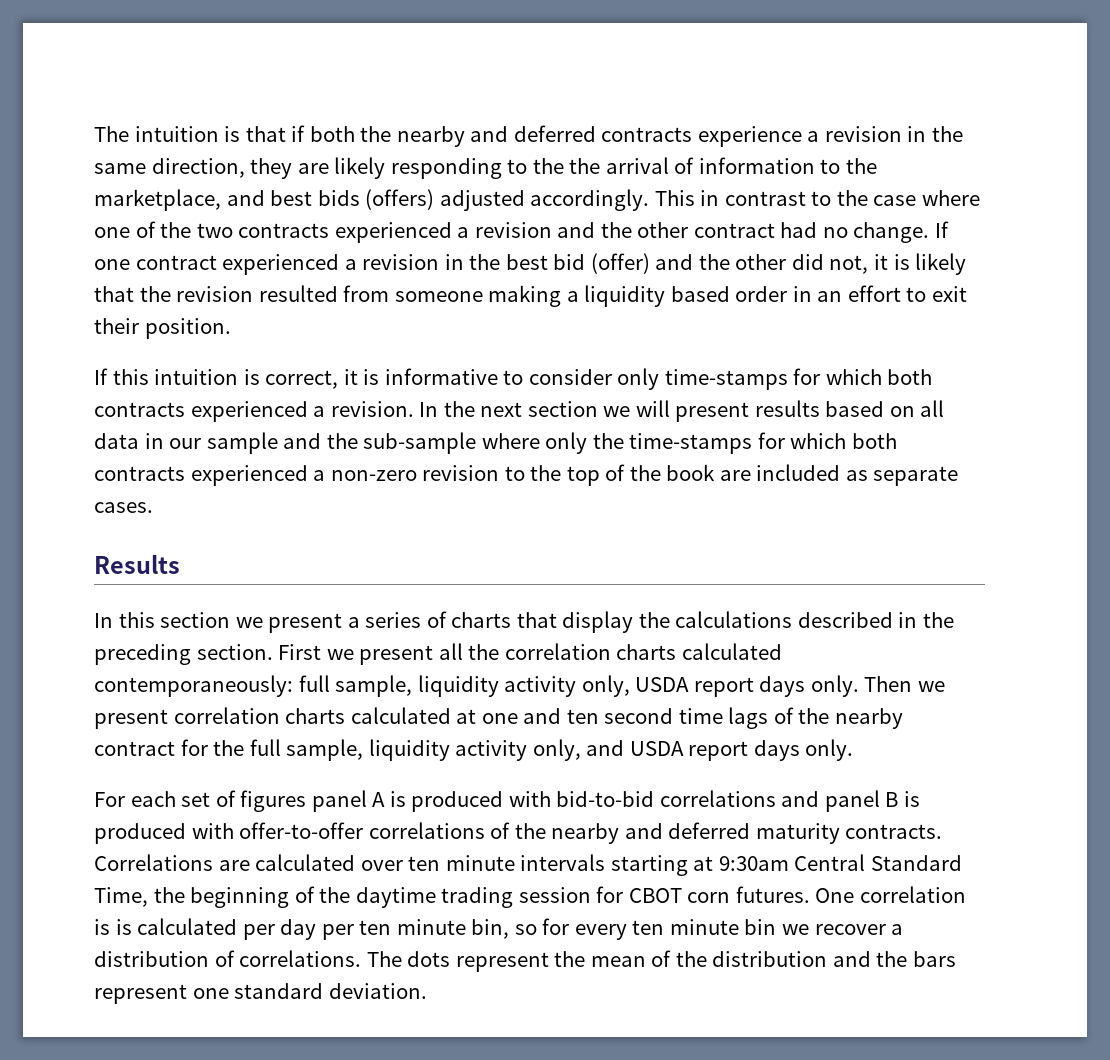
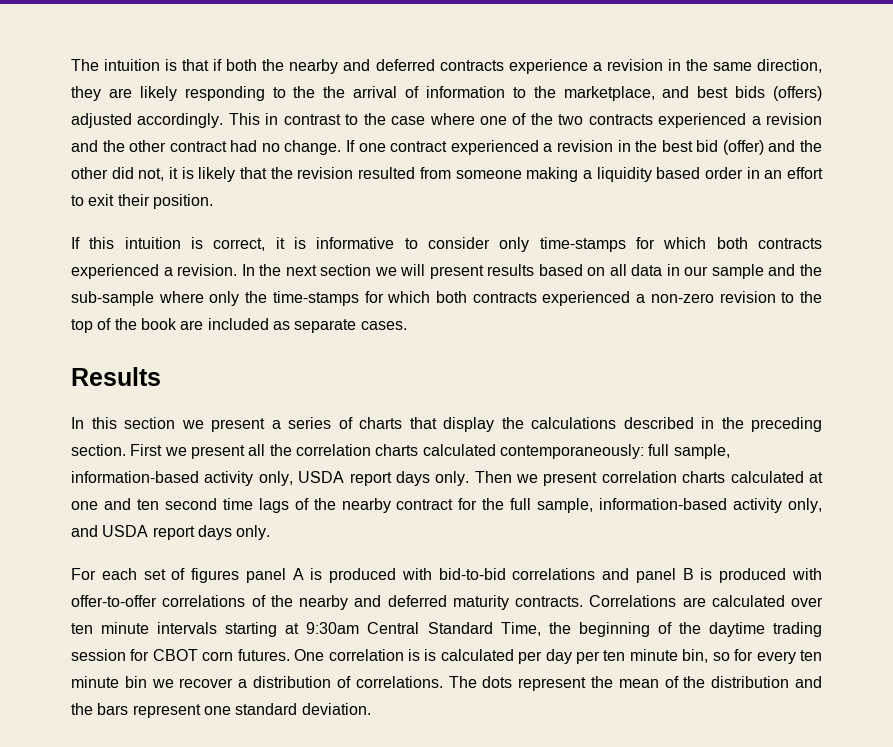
[417,675,499,697] liquidity -> [71,471,199,483] information-based
[368,739,450,761] liquidity -> [599,498,728,510] information-based

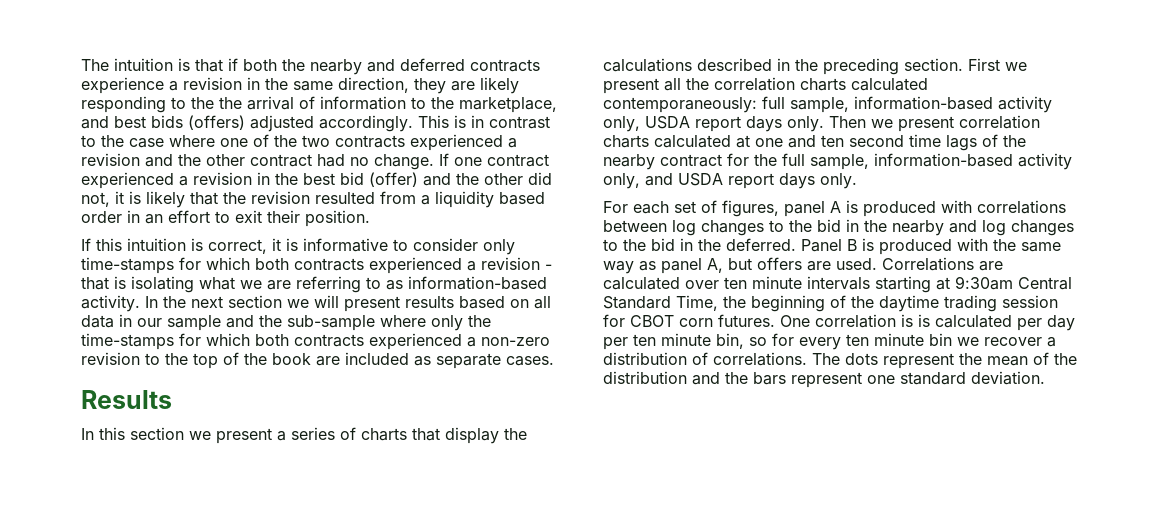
(260, 119) none -> [454,115,466,128] is
[455,167,579,182] someone making -> (416, 197) none
[177,264,238,276] revision. -> [481,257,552,270] [81,276,547,293] [81,295,140,312] revision - that is isolating what we are referring to as information-based activity.
[191,568,240,583] figures -> [722,200,779,217] figures,
[438,568,822,583] [71,595,583,610] bid-to-bid correlations and panel B is produced with offer-to-offer correlations of the nearby and deferred maturity contracts. -> [977,200,1066,214] [603,219,1074,236] [603,238,1061,255] [603,257,877,274] correlations between log changes to the bid in the nearby and log changes to the bid in the deferred. Panel B is produced with the same way as panel A, but offers are used.

